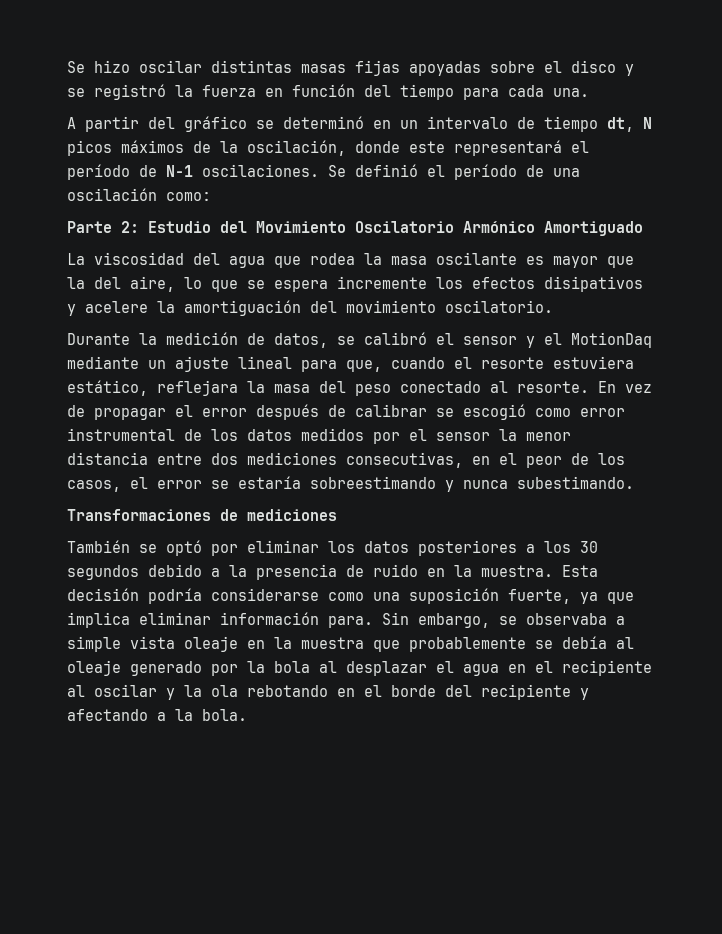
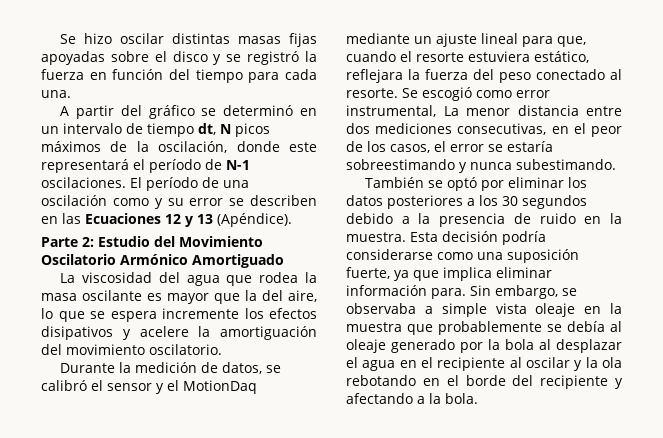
[328,164,445,177] Se definió el -> [130,177,142,188] El
[166,192,211,201] como: -> [112,195,317,209] [41,213,292,227] como y su error se describen en las Ecuaciones 12 y 13 (Apéndice).
[274,384,310,393] masa -> [425,69,468,80] fuerza
[598,381,652,393] [67,404,625,420] [67,428,517,444] En vez de propagar el error después de calibrar se escogió como error instrumental de los datos medidos por el sensor la -> [402,87,550,101] [346,105,459,117] Se escogió como error instrumental, La
[67,509,337,521] // Transformaciones de mediciones -> (616, 164) none

